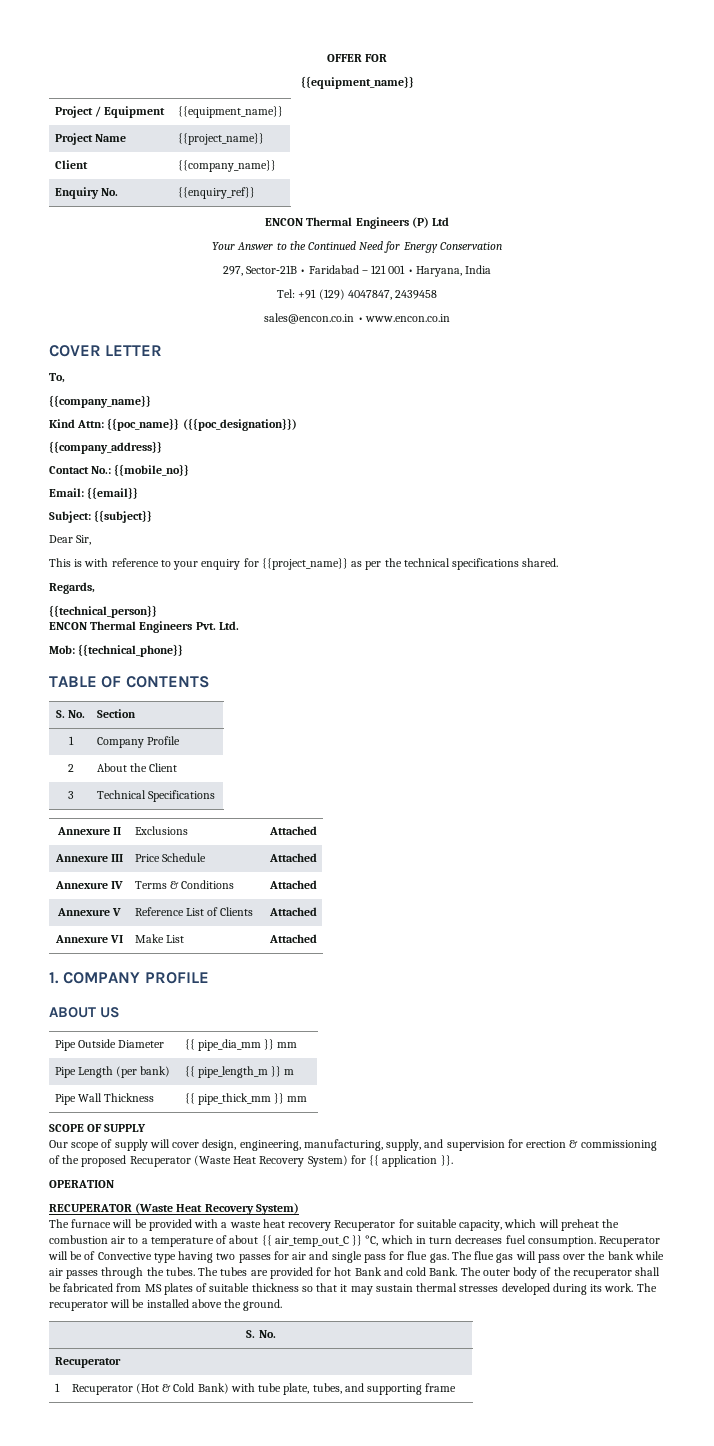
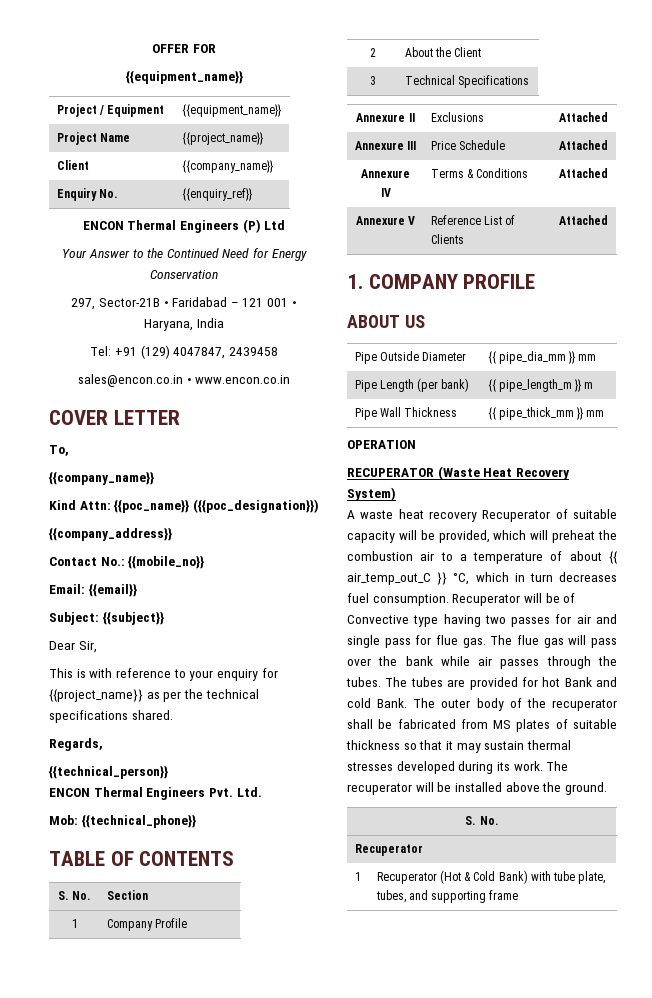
[54,935,124,943] [134,934,184,943] [268,934,317,943] // Annexure VI | Make List | Attached -> (608, 220) none
[49,1124,147,1132] [49,1139,657,1151] [49,1155,453,1167] // SCOPE OF SUPPLY // Our scope of supply will cover design, engineering, manufacturing, supply, and supervision for erection & commissioning of the proposed Recuperator (Waste Heat Recovery System) for {{ application }}. -> (605, 413) none
[49,1219,503,1231] The furnace will be provided with a waste heat recovery Recuperator for suitable capacity, -> [347,509,617,522] [347,530,490,543] A waste heat recovery Recuperator of suitable capacity will be provided,

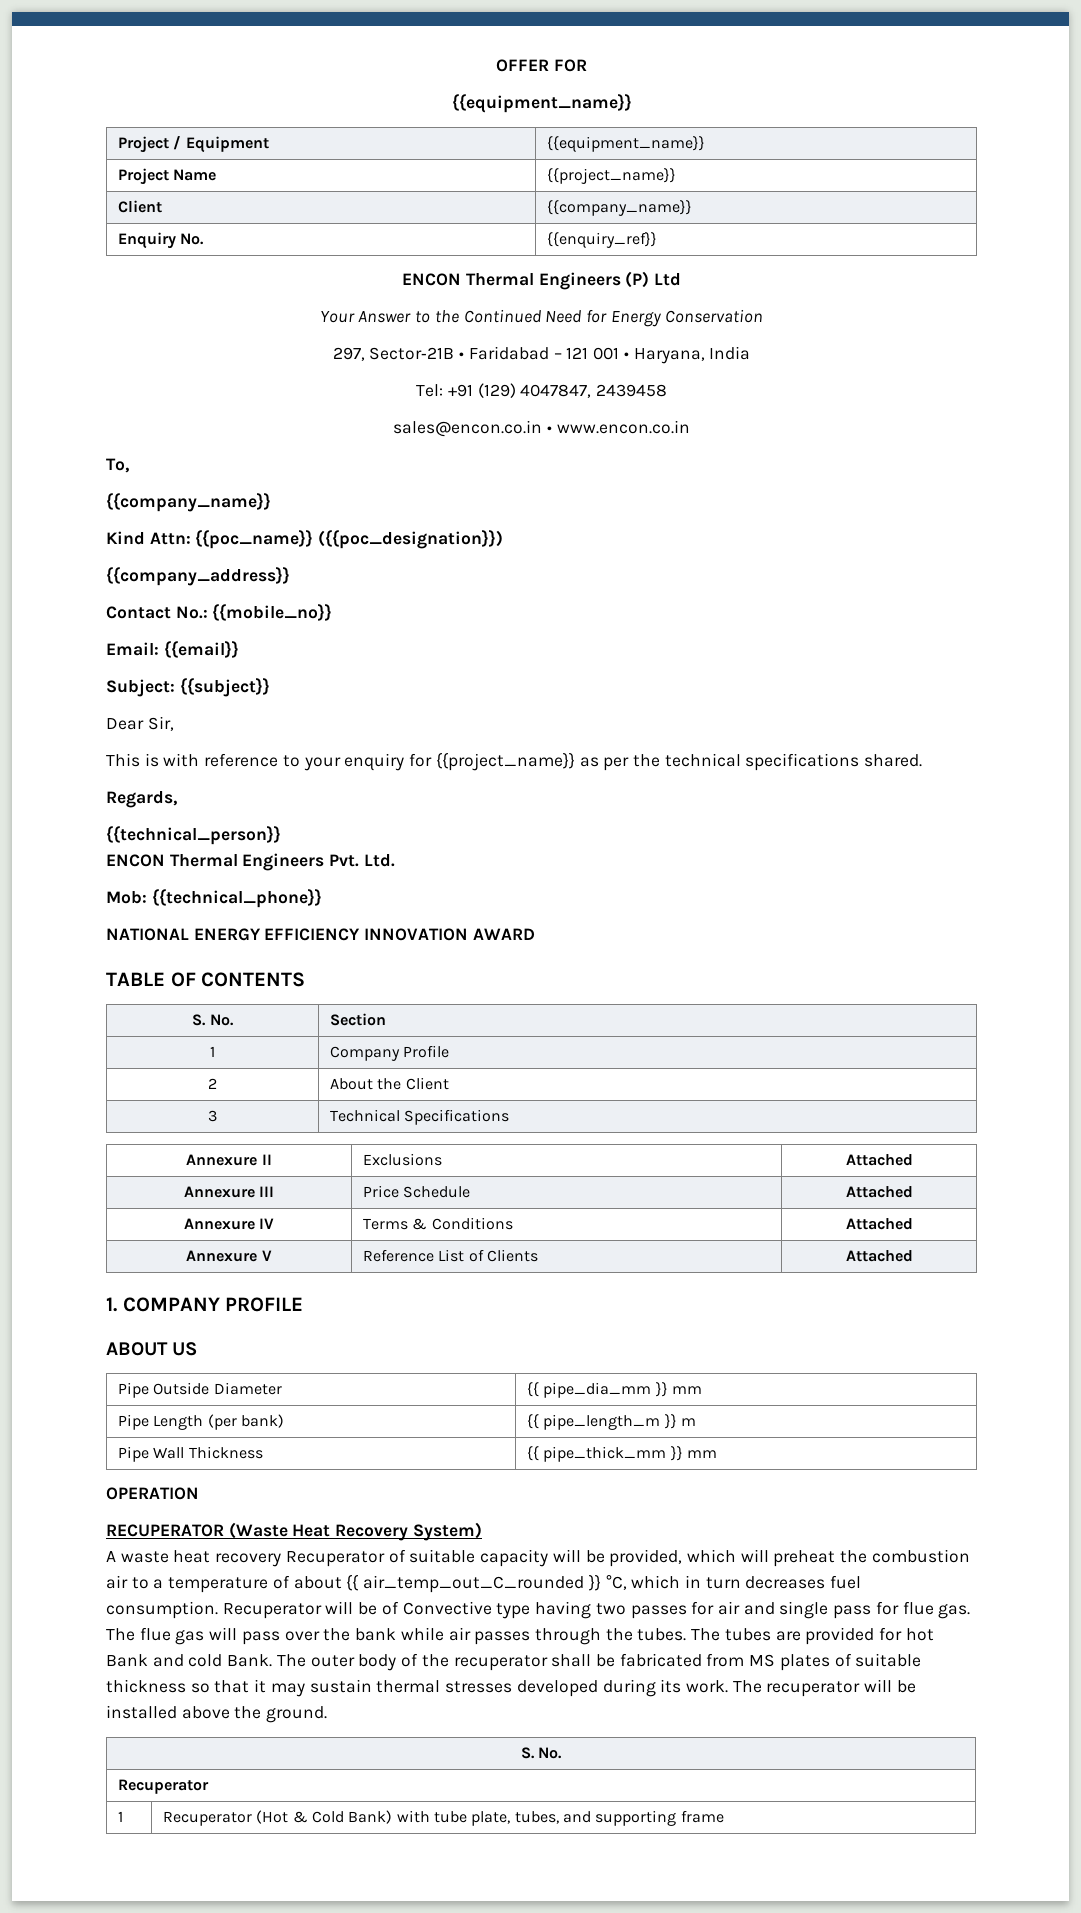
[49,410,180,425] // COVER LETTER -> (690, 427) none
(196, 821) none -> [106,928,535,941] // NATIONAL ENERGY EFFICIENCY INNOVATION AWARD
[347,573,431,585] air_temp_out_C -> [363,1575,585,1593] air_temp_out_C_rounded

